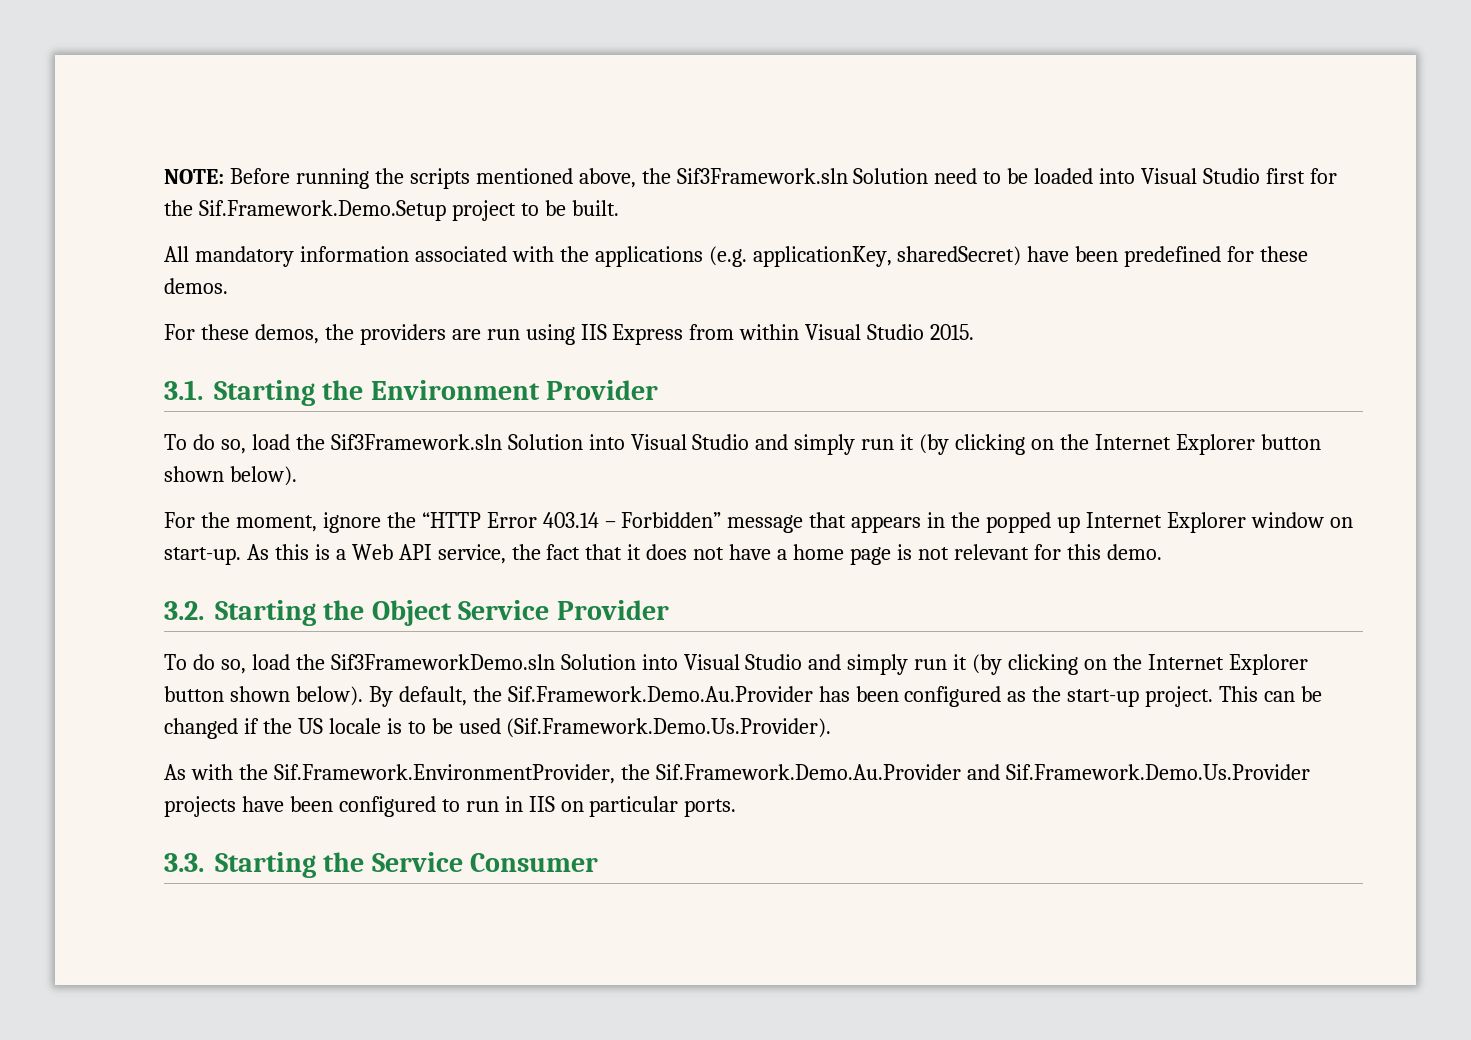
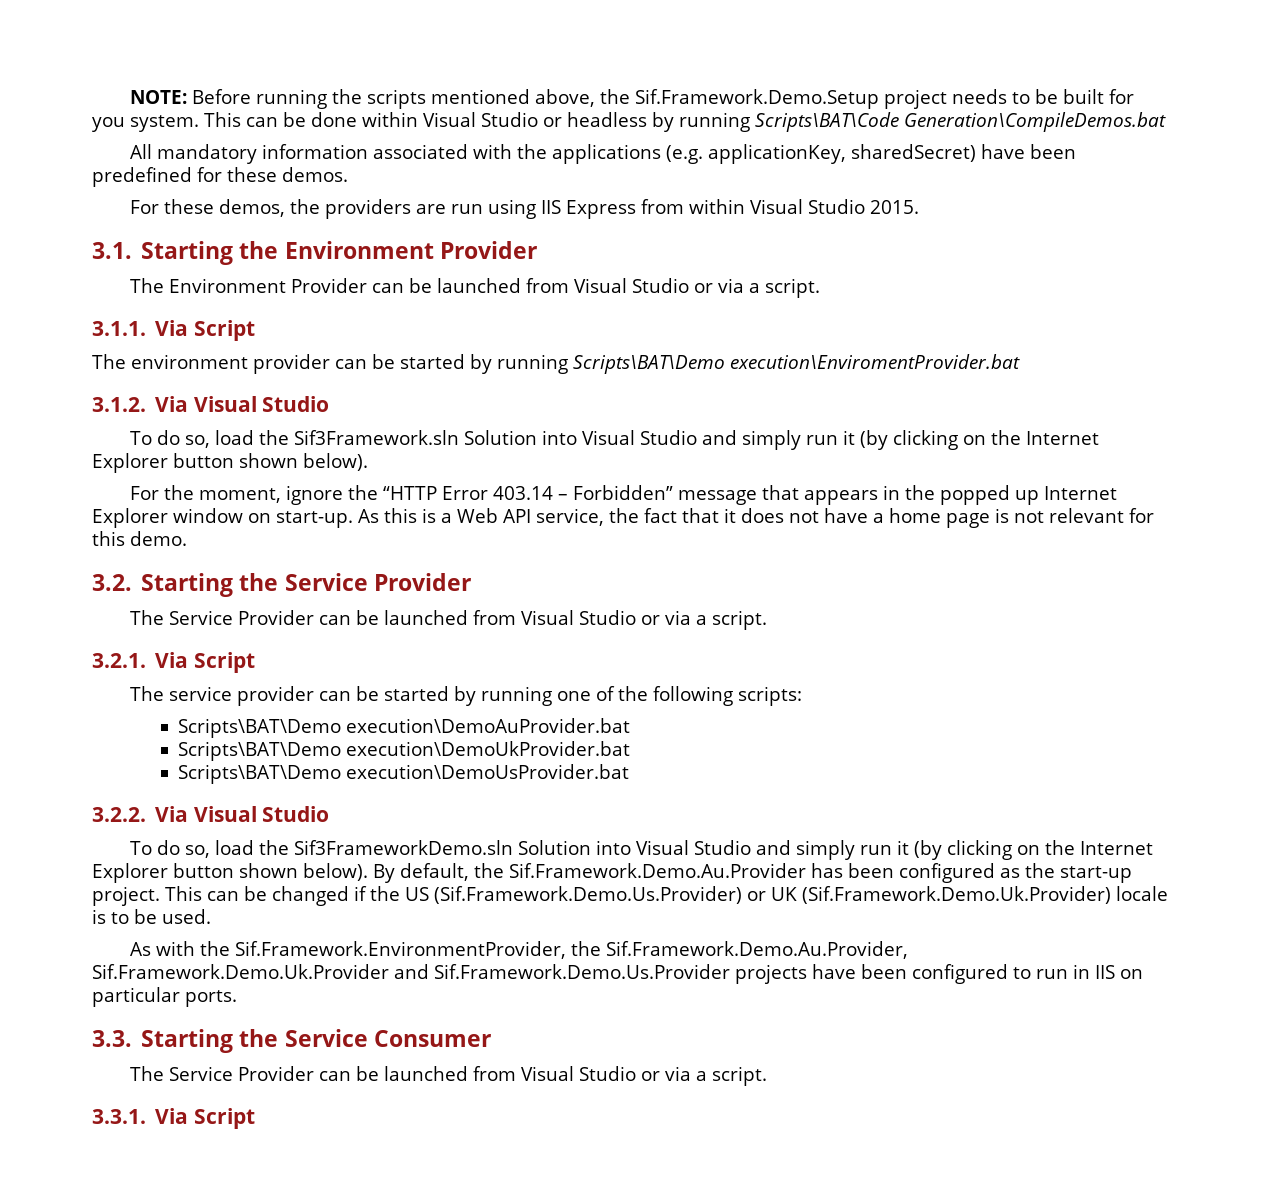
[676,168,1337,184] [164,200,619,221] Sif3Framework.sln Solution need to be loaded into Visual Studio first for the Sif.Framework.Demo.Setup project to be built. -> [635,89,1135,109] [92,112,1166,132] Sif.Framework.Demo.Setup project needs to be built for you system. This can be done within Visual Studio or headless by running Scripts\BAT\Code Generation\CompileDemos.bat
(659, 390) none -> [130,278,821,298] [92,320,255,341] [92,354,1020,374] [92,396,330,412] // The Environment Provider can be launched from Visual Studio or via a script. // 3.1.1. Via Script // The environment provider can be started by running Scripts\BAT\Demo execution\EnviromentProvider.bat // 3.1.2. Via Visual Studio
[371,600,669,626] Object Service Provider -> [284,573,471,591] [130,610,768,630] [92,652,255,673] [130,686,803,706] [178,718,631,738] [178,741,631,761] [178,764,630,784] [92,806,330,822] Service Provider // The Service Provider can be launched from Visual Studio or via a script. // 3.2.1. Via Script // The service provider can be started by running one of the following scripts: // Scripts\BAT\Demo execution\DemoAuProvider.bat // Scripts\BAT\Demo execution\DemoUkProvider.bat // Scripts\BAT\Demo execution\DemoUsProvider.bat // 3.2.2. Via Visual Studio
(323, 726) none -> [434,886,1111,904] (Sif.Framework.Demo.Us.Provider) or UK (Sif.Framework.Demo.Uk.Provider)
[458,718,832,738] used (Sif.Framework.Demo.Us.Provider). -> [162,909,211,924] used.
[655,764,961,780] Sif.Framework.Demo.Au.Provider -> [606,941,909,959] [92,964,389,979] Sif.Framework.Demo.Au.Provider, Sif.Framework.Demo.Uk.Provider
(599, 862) none -> [130,1066,768,1086] [92,1108,255,1129] // The Service Provider can be launched from Visual Studio or via a script. // 3.3.1. Via Script

